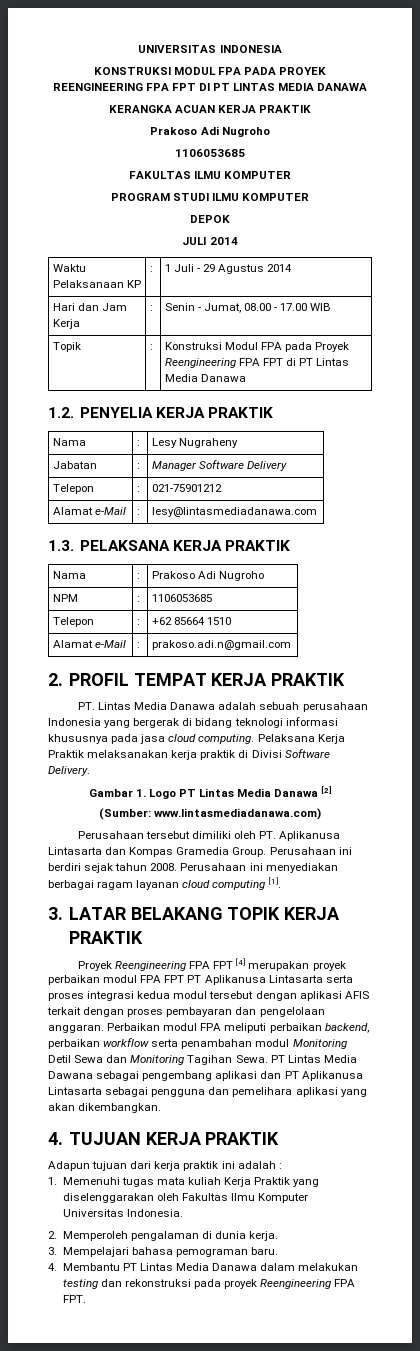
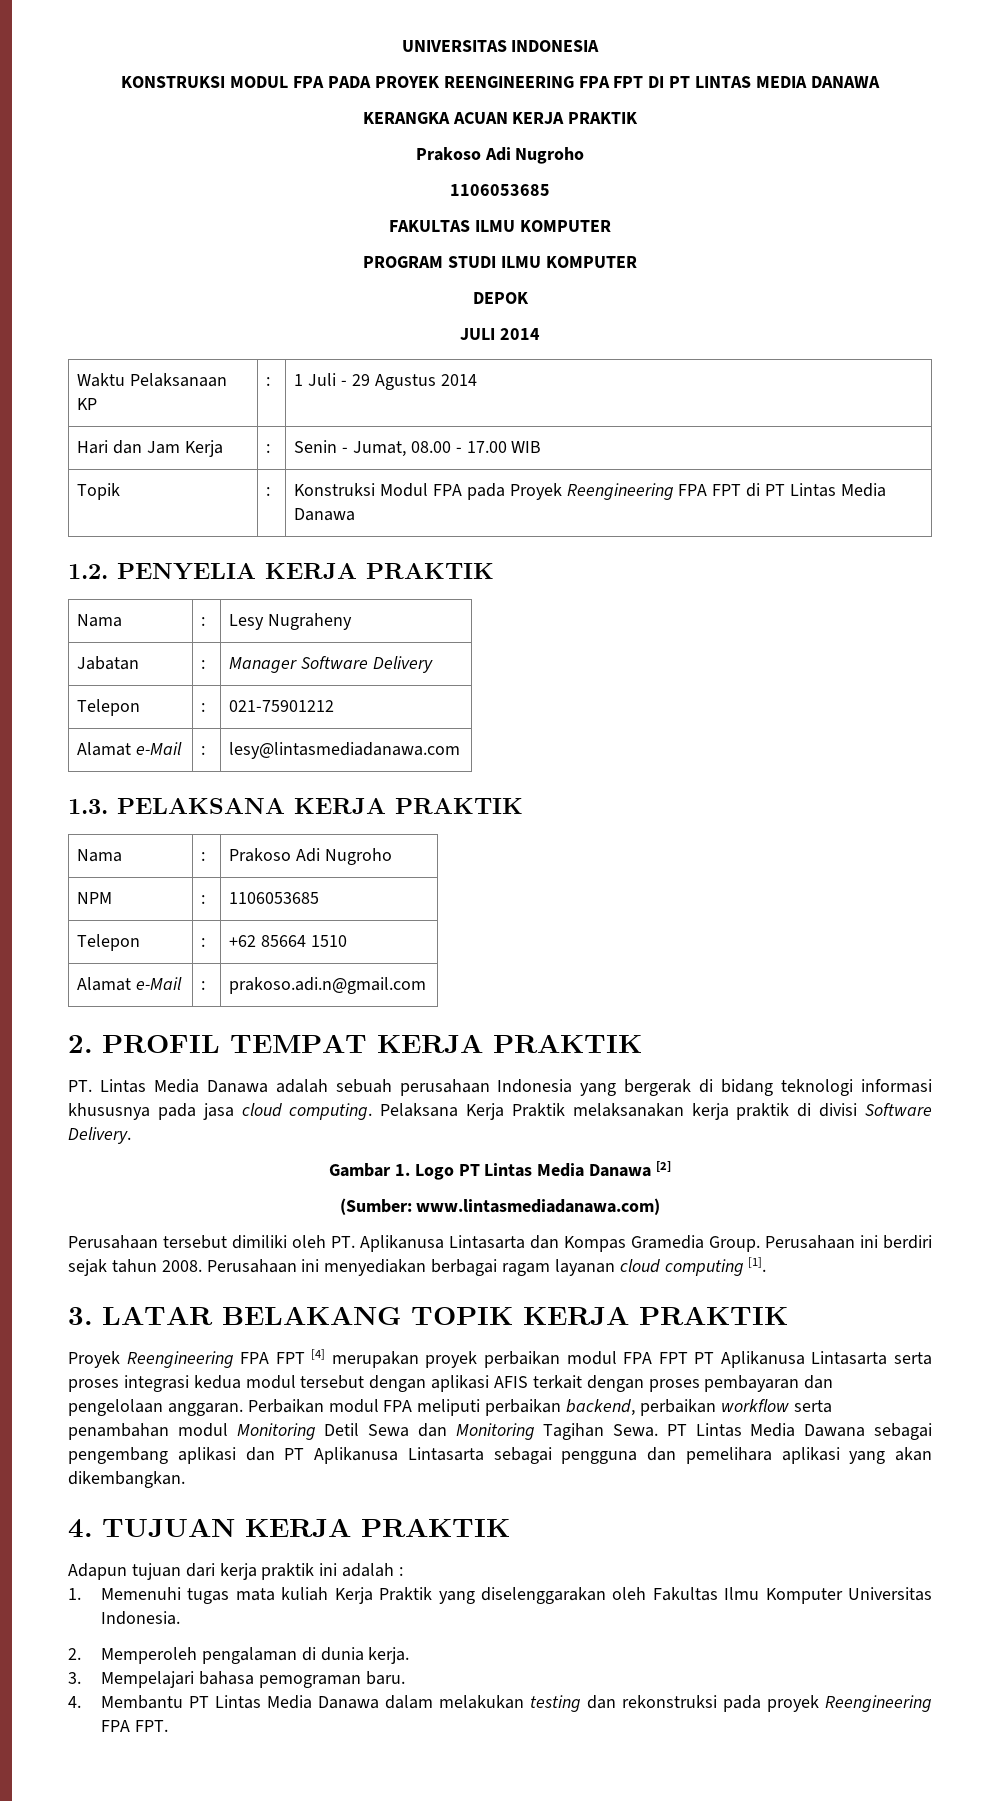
[251,750,282,758] Divisi -> [819,1103,858,1117] divisi

